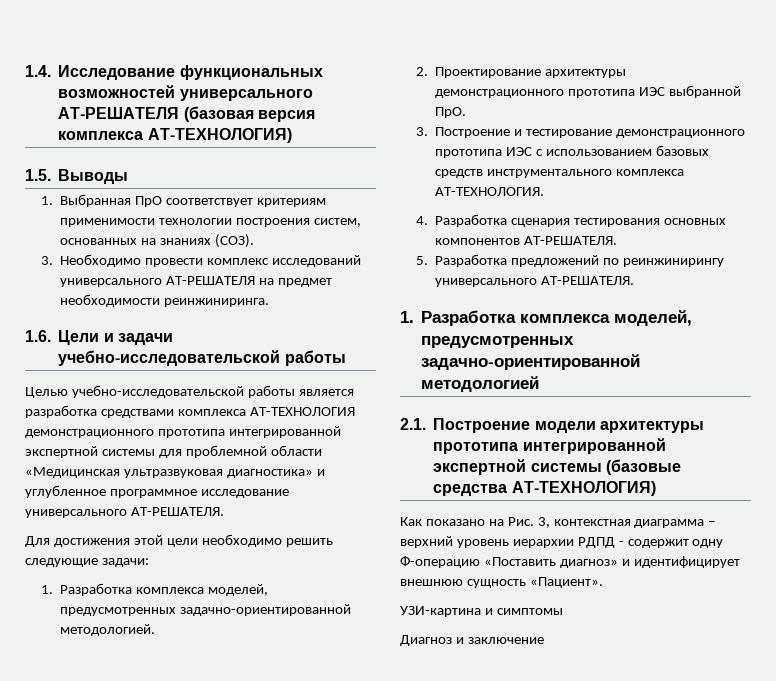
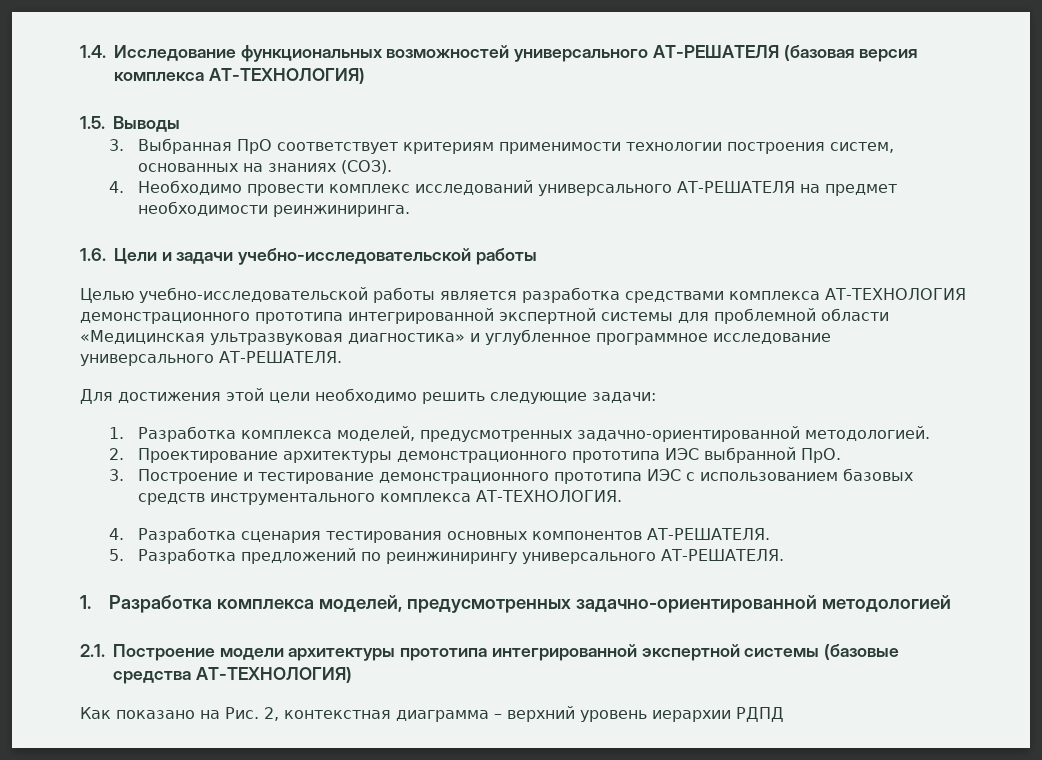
[40,196,53,205] 1. -> [109,139,125,151] 3.
[40,256,53,265] 3. -> [109,181,125,193] 4.
[537,517,550,528] 3, -> [264,707,279,721] 2,
[618,539,724,548] [400,556,740,568] [400,577,603,588] [400,606,563,617] [400,635,544,646] - содержит одну Ф-операцию «Поставить диагноз» и идентифицирует внешнюю сущность «Пациент». // УЗИ-картина и симптомы // Диагноз и заключение -> (784, 714) none

